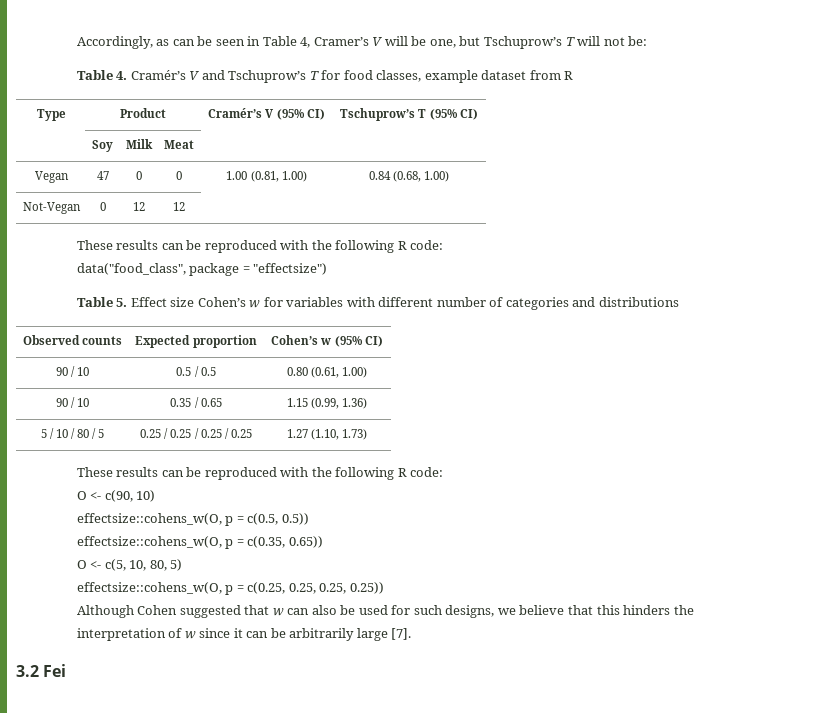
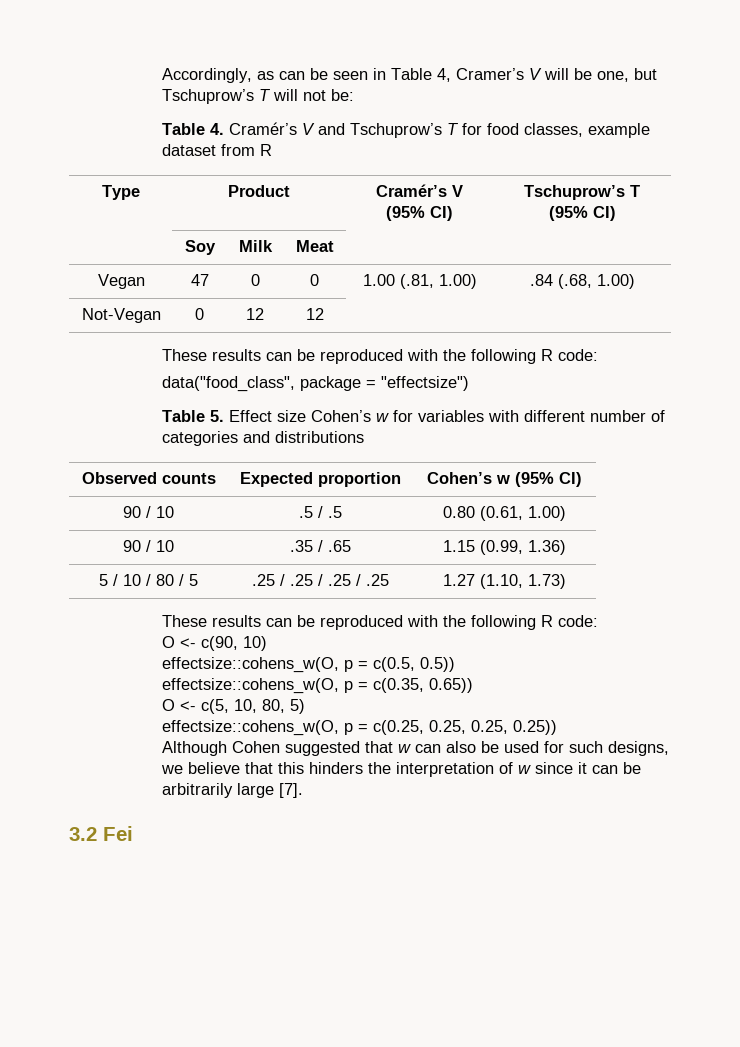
[250,171,279,182] (0.81, -> [399,274,434,289] (.81,
[368,171,421,182] 0.84 (0.68, -> [529,274,592,289] .84 (.68,
[176,366,216,377] 0.5 / 0.5 -> [299,506,342,518] .5 / .5
[170,397,222,408] 0.35 / 0.65 -> [290,540,351,552] .35 / .65
[140,428,252,439] 0.25 / 0.25 / 0.25 / 0.25 -> [252,574,389,586] .25 / .25 / .25 / .25

